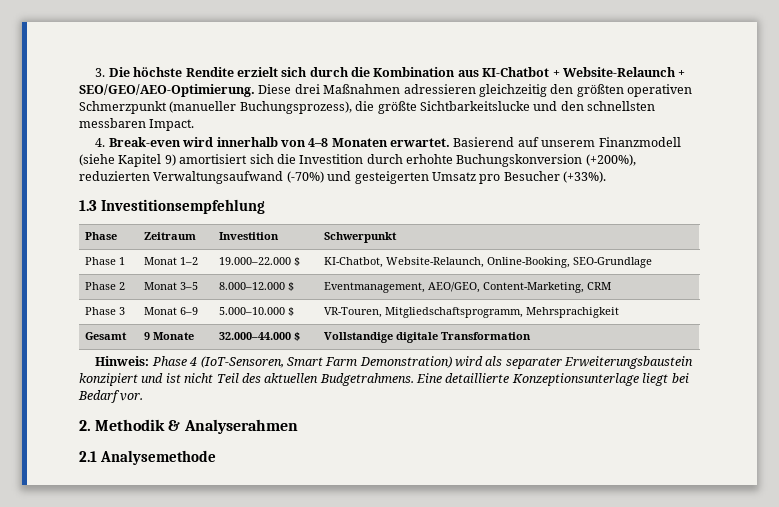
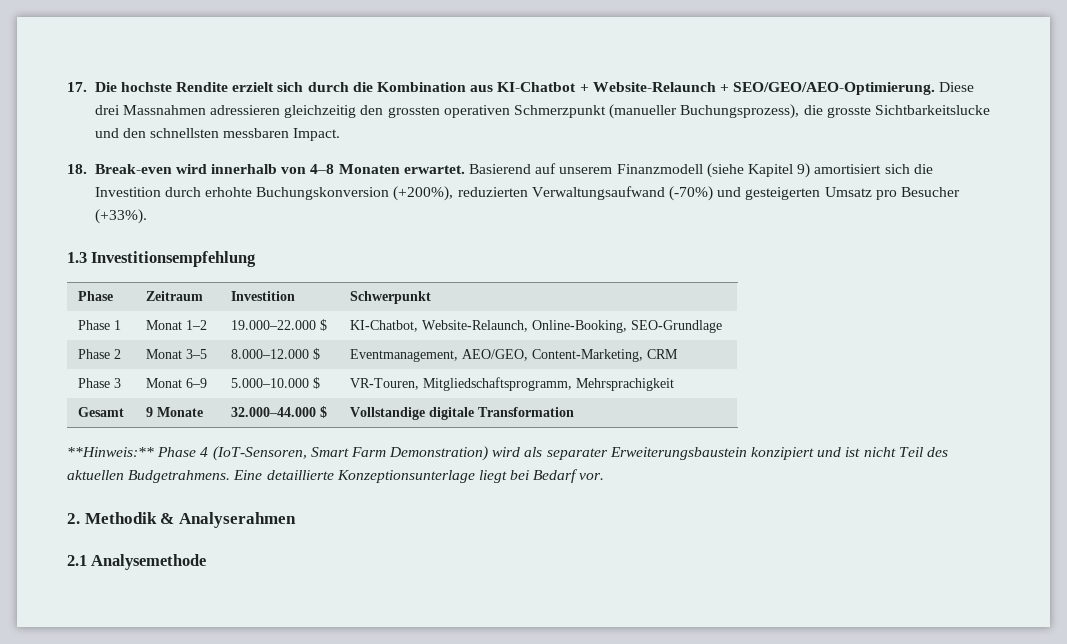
[95,67,183,77] 3. Die höchste -> [67,82,172,92] 17. Die hochste
[323,84,401,94] Maßnahmen -> [122,105,206,115] Massnahmen
[576,84,624,97] größten -> [387,106,440,118] grossten
[377,101,417,114] größte -> [826,106,871,118] grosste
[95,138,106,147] 4. -> [67,164,87,174] 18.
[95,356,150,366] Hinweis: -> [67,447,154,457] **Hinweis:**

